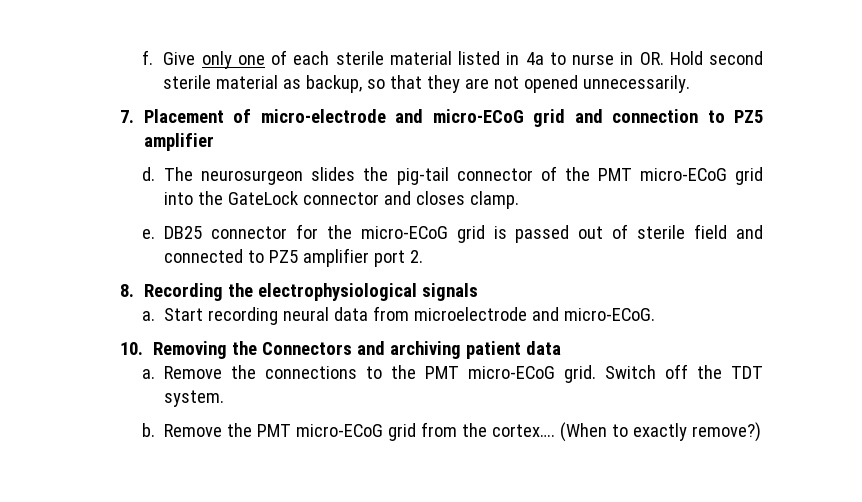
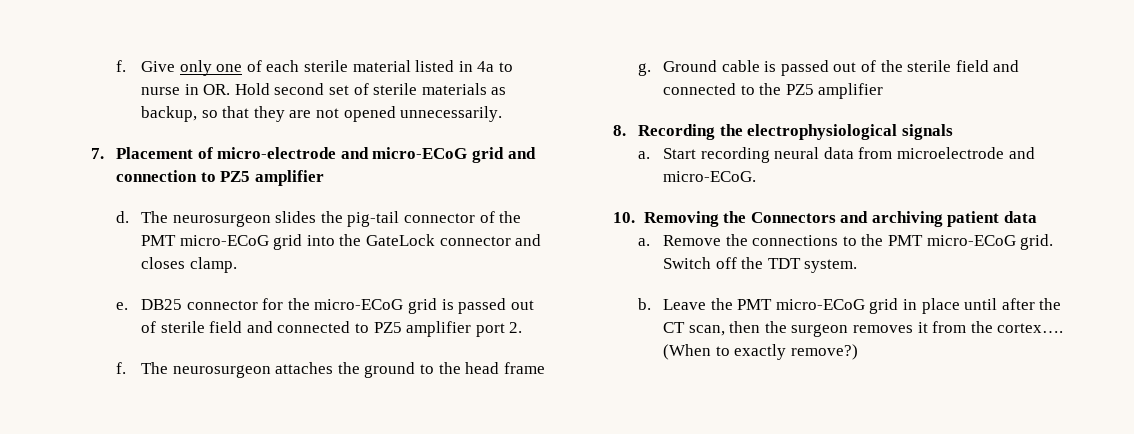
[163,75,279,89] sterile material -> [328,83,487,95] set of sterile materials
(424, 256) none -> [116,362,545,378] [638,60,1020,76] [663,83,884,99] // f. The neurosurgeon attaches the ground to the head frame // g. Ground cable is passed out of the sterile field and connected to the PZ5 amplifier
[164,423,417,441] Remove the PMT micro-ECoG grid -> [663,298,1062,314] [663,321,928,337] Leave the PMT micro-ECoG grid in place until after the CT scan, then the surgeon removes it

